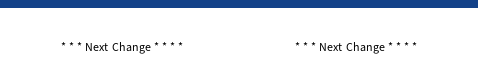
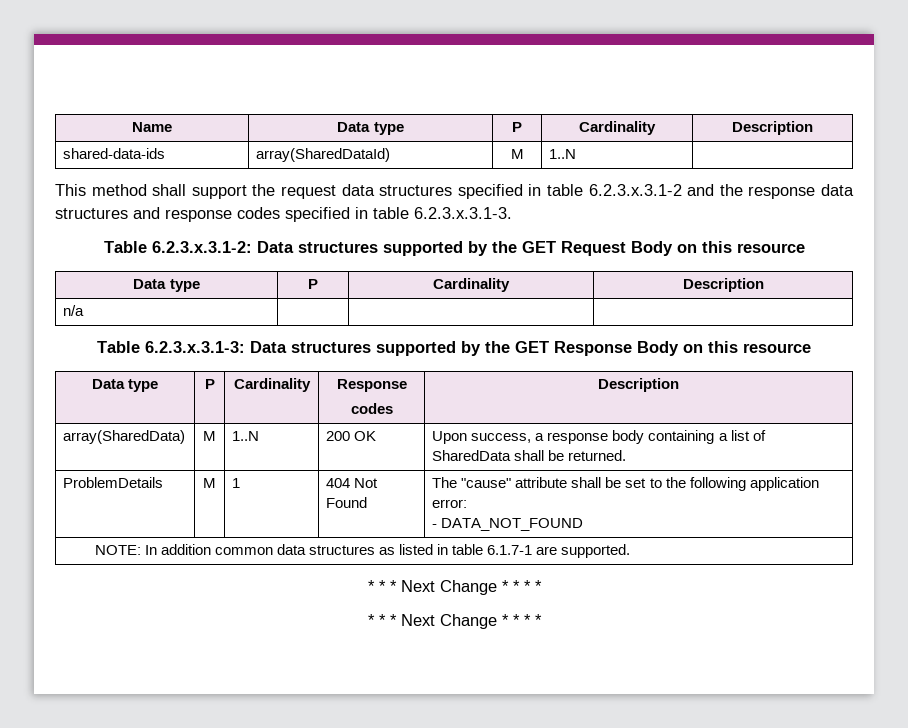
(60, 46) none -> [132,122,172,132] [337,122,404,135] [512,122,522,132] [579,121,656,135] [732,121,813,135] [63,148,166,159] [256,148,391,162] [510,149,524,159] [549,149,577,159] [55,184,855,199] [55,207,512,222] [103,241,805,256] [133,279,200,292] [308,279,318,289] [433,278,510,292] [682,278,764,292] [63,305,85,316] [97,341,811,356] [91,379,159,392] [204,379,215,389] [233,378,311,392] [336,379,407,392] [350,403,393,414] [598,378,679,392] [63,430,186,444] [203,431,216,441] [232,431,260,441] [326,431,377,441] [432,430,766,444] [432,450,627,461] [63,477,164,488] [203,478,216,488] [232,478,241,488] [326,478,379,488] [326,497,368,508] [432,477,819,491] [432,499,468,508] [432,518,584,531] [94,544,631,558] Name | Data type | P | Cardinality | Description // shared-data-ids | array(SharedDataId) | M | 1..N | // This method shall support the request data structures specified in table 6.2.3.x.3.1-2 and the response data structures and response codes specified in table 6.2.3.x.3.1-3. // Table 6.2.3.x.3.1-2: Data structures supported by the GET Request Body on this resource // Data type | P | Cardinality | Description // n/a | | | // Table 6.2.3.x.3.1-3: Data structures supported by the GET Response Body on this resource // Data type | P | Cardinality | Response // codes | Description // array(SharedData) | M | 1..N | 200 OK | Upon success, a response body containing a list of SharedData shall be returned. // ProblemDetails | M | 1 | 404 Not Found | The "cause" attribute shall be set to the following application error: // - DATA_NOT_FOUND // NOTE: In addition common data structures as listed in table 6.1.7-1 are supported. //

